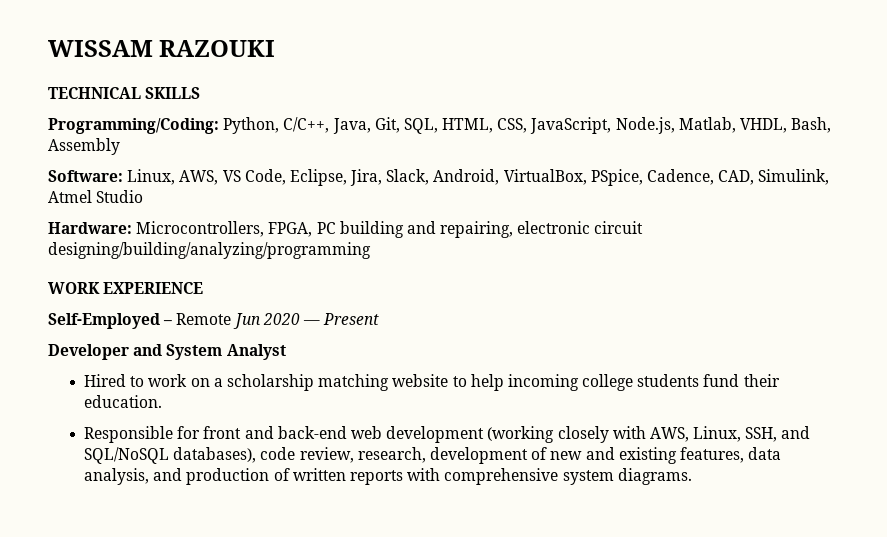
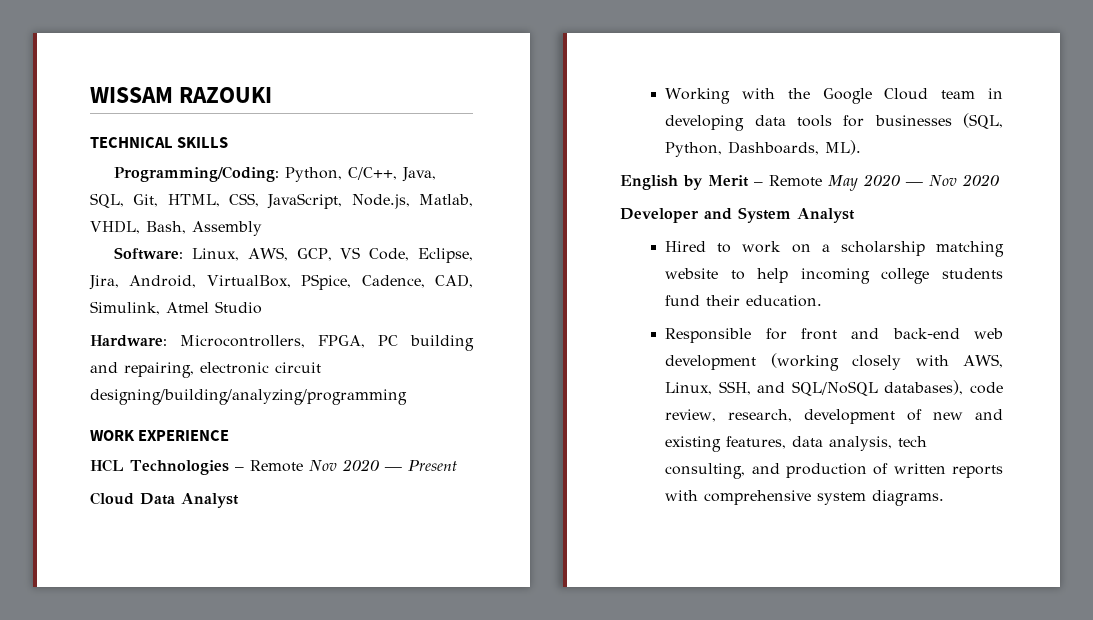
[374,117,438,134] Git, SQL, -> [90,193,159,208] SQL, Git,
(219, 177) none -> [296,248,332,261] GCP,
[386,169,430,185] Slack, -> (119, 282) none
[48,313,261,329] Self-Employed – Remote Jun -> [90,459,337,475] HCL Technologies – Remote Nov
(380, 319) none -> [90,492,239,508] [665,88,1003,104] [665,113,1003,131] [665,140,862,157] [620,174,999,191] // Cloud Data Analyst // Working with the Google Cloud team in developing data tools for businesses (SQL, Python, Dashboards, ML). // English by Merit – Remote May 2020 — Nov 2020
(150, 476) none -> [898,436,928,447] [665,463,746,479] tech consulting,

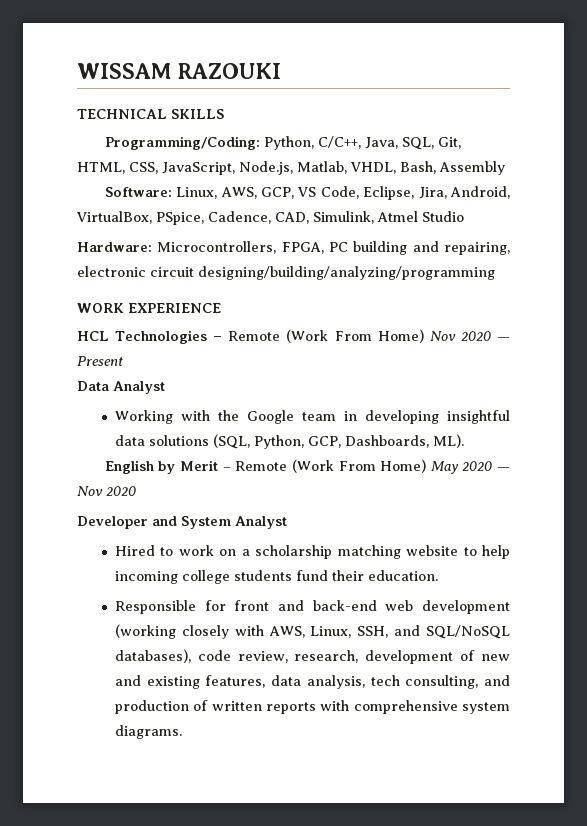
(303, 466) none -> [286,329,424,343] (Work From Home)
[90,492,134,505] Cloud -> (123, 361) none
[884,88,929,100] Cloud -> (294, 417) none
[754,115,952,127] data tools for businesses -> [447,410,511,424] [114,435,209,446] insightful data solutions
(723, 149) none -> [307,436,341,448] GCP,
(822, 181) none -> [291,459,427,473] (Work From Home)

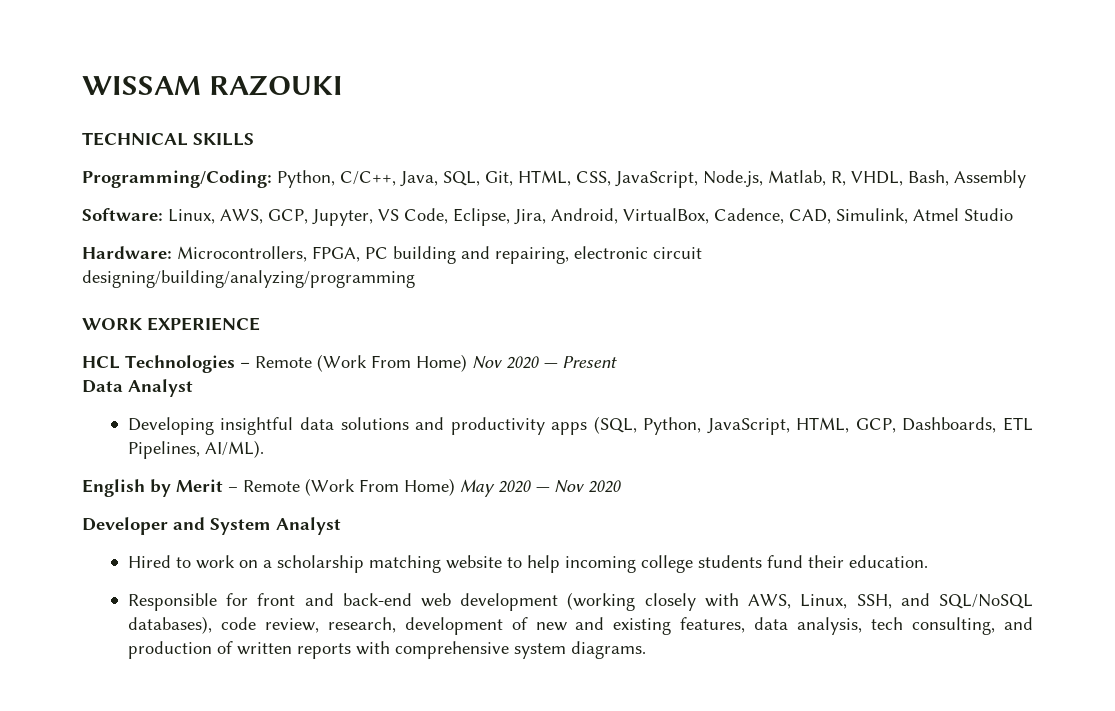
(347, 167) none -> [831,171,846,186] R,
(295, 193) none -> [312,209,373,226] Jupyter,
[156,212,204,225] PSpice, -> (709, 216) none
[114,410,511,424] [114,434,464,449] Working with the Google team in developing insightful data solutions (SQL, Python, GCP, Dashboards, ML). -> [127,416,1034,435] [127,440,264,459] Developing insightful data solutions and productivity apps (SQL, Python, JavaScript, HTML, GCP, Dashboards, ETL Pipelines, AI/ML).

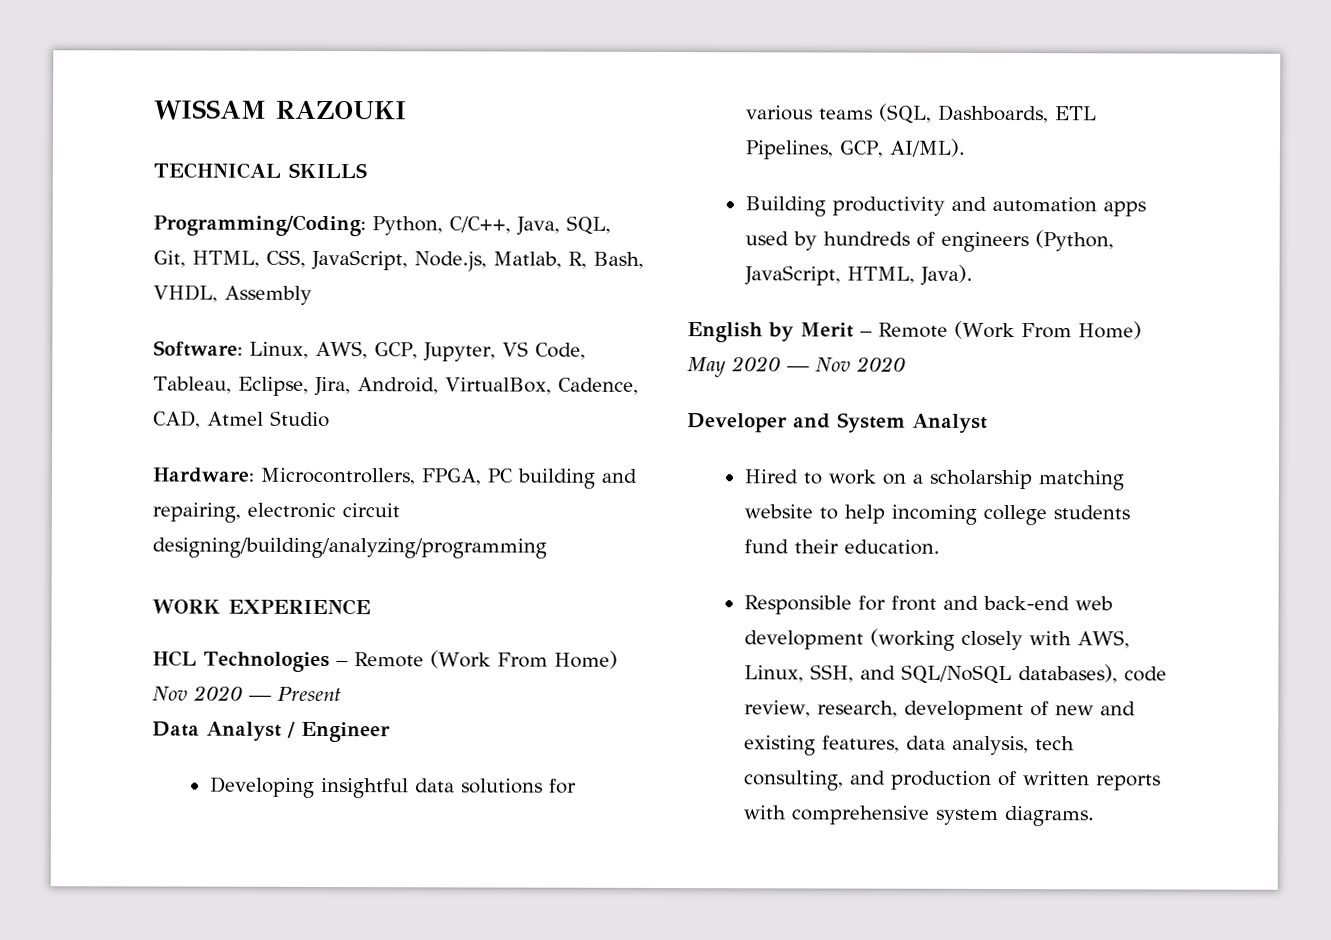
[851,170,949,186] VHDL, Bash, -> [593,251,644,269] [153,284,218,303] Bash, VHDL,
(448, 216) none -> [153,376,232,394] Tableau,
[836,208,908,224] Simulink, -> (201, 419) none
(193, 388) none -> [287,721,391,743] / Engineer
[415,416,896,435] and productivity apps (SQL, Python, JavaScript, HTML, GCP, -> [548,778,577,794] [745,103,932,124] for various teams (SQL,
(200, 450) none -> [838,140,883,158] GCP,
(264, 449) none -> [744,196,1146,217] [744,230,1114,253] [743,264,973,286] // Building productivity and automation apps used by hundreds of engineers (Python, JavaScript, HTML, Java).

